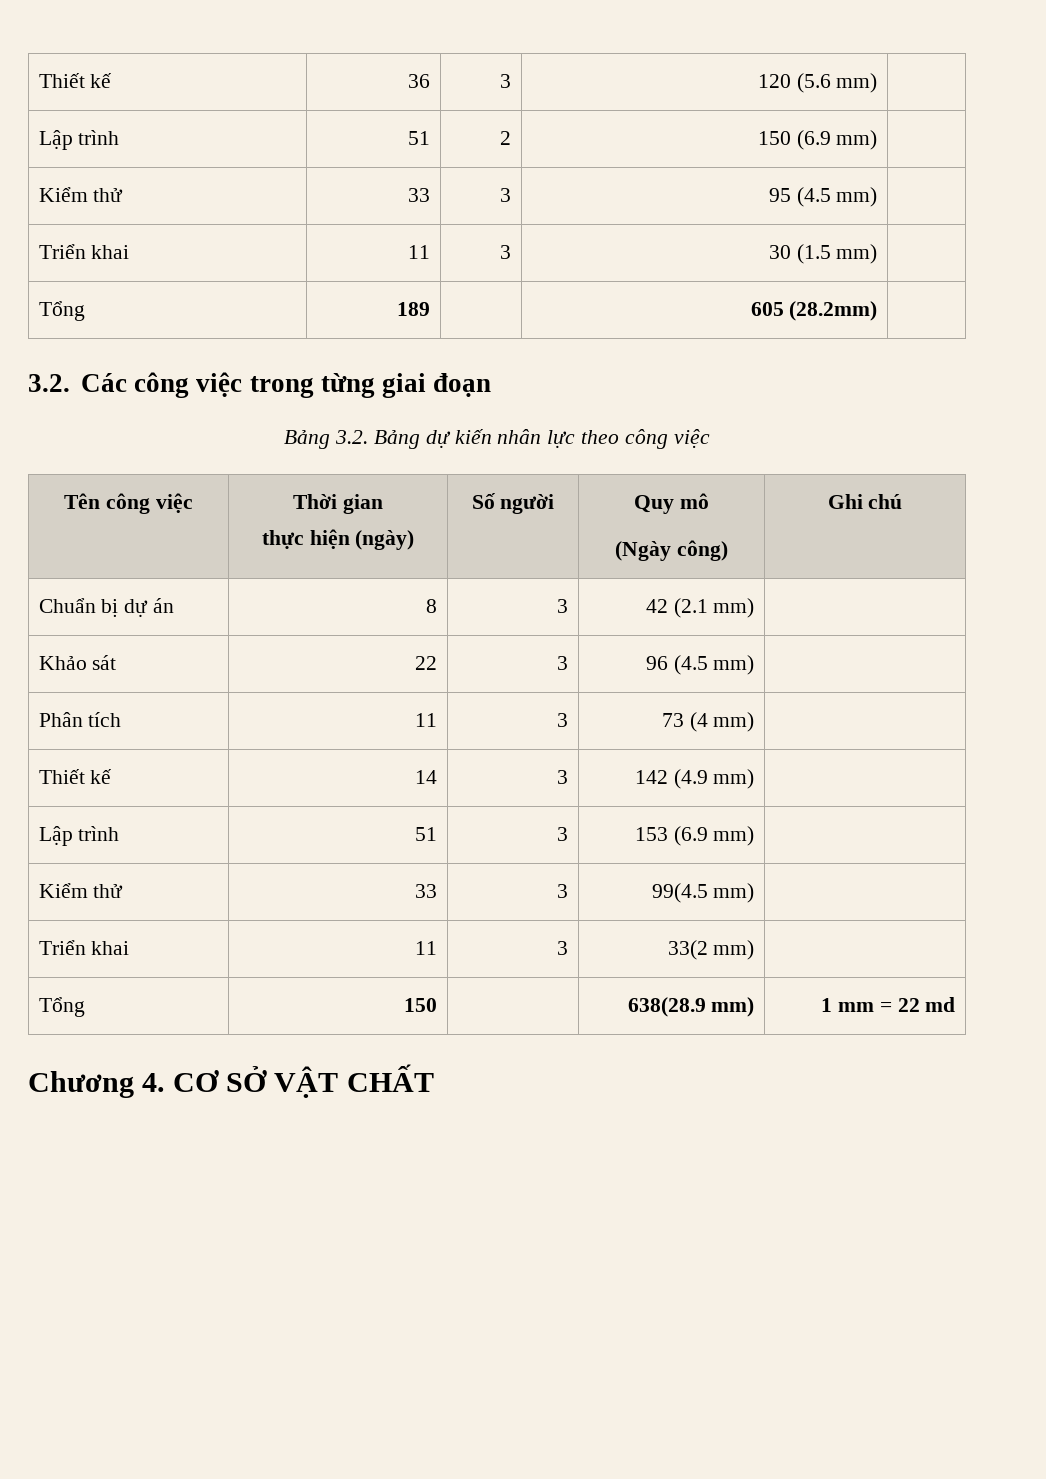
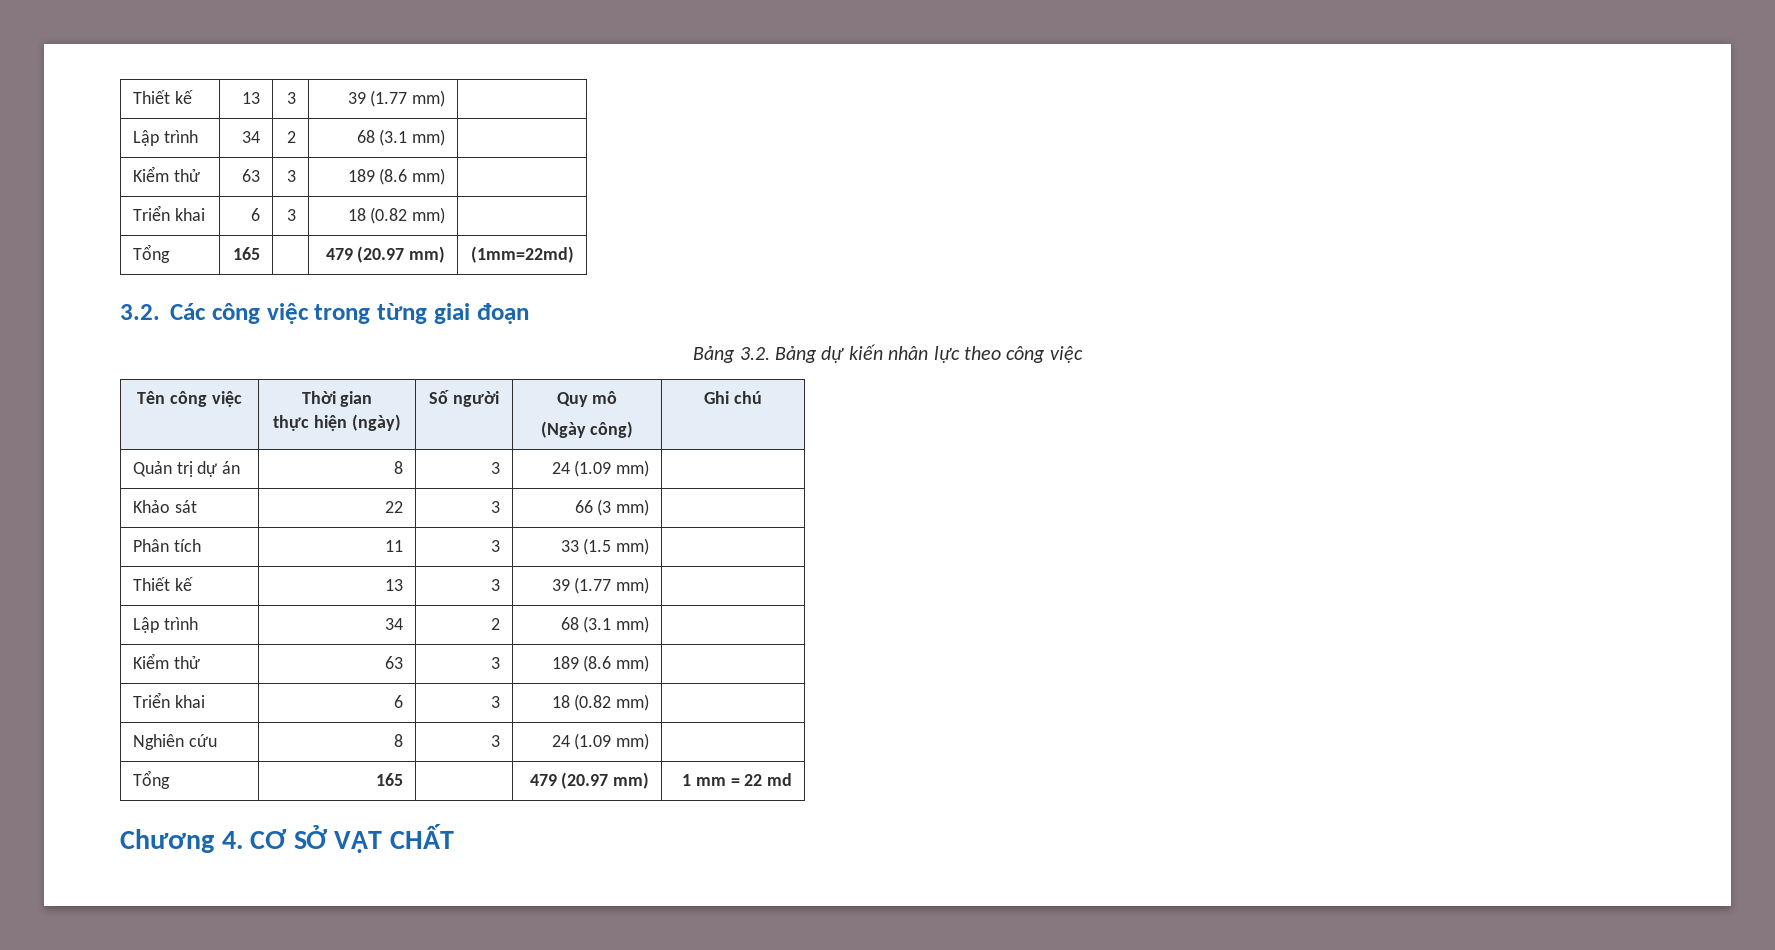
[38,73,113,88] [408,74,431,88] [500,74,512,88] [757,73,878,93] [38,130,120,150] [408,131,431,145] [500,131,512,145] [757,130,878,150] [38,187,124,202] [408,188,431,202] [500,188,512,202] [768,187,878,207] [38,244,130,259] [408,245,431,259] [500,245,512,259] [768,244,878,264] [38,301,85,321] [397,302,431,316] [750,301,878,321] Thiết kế | 36 | 3 | 120 (5.6 mm) | // Lập trình | 51 | 2 | 150 (6.9 mm) | // Kiểm thử | 33 | 3 | 95 (4.5 mm) | // Triển khai | 11 | 3 | 30 (1.5 mm) | // Tổng | 189 | | 605 (28.2mm) | -> [132,90,193,104] [242,92,261,104] [287,92,297,104] [347,90,446,107] [132,130,198,146] [242,131,261,143] [287,131,297,143] [356,129,446,146] [132,166,200,182] [242,169,261,182] [287,170,297,182] [347,168,446,185] [132,205,205,221] [251,208,261,221] [287,209,297,221] [347,207,446,224] [132,244,170,263] [233,247,261,260] [325,246,446,263] [471,246,575,263] Thiết kế | 13 | 3 | 39 (1.77 mm) | // Lập trình | 34 | 2 | 68 (3.1 mm) | // Kiểm thử | 63 | 3 | 189 (8.6 mm) | // Triển khai | 6 | 3 | 18 (0.82 mm) | // Tổng | 165 | | 479 (20.97 mm) | (1mm=22md)
[38,598,119,617] Chuẩn bị -> [132,461,193,477] Quản trị
[645,598,708,618] 42 (2.1 -> [551,460,612,477] 24 (1.09
[645,655,708,675] 96 (4.5 -> [574,499,612,516] 66 (3
[661,712,708,732] 73 (4 -> [560,538,612,555] 33 (1.5
[415,770,438,784] [557,770,569,784] [634,769,755,789] [38,826,120,846] [415,827,438,841] [557,827,569,841] [634,826,755,846] [38,883,124,898] [415,884,438,898] [557,884,569,898] [651,883,755,903] [38,940,130,955] [415,941,438,955] [557,941,569,955] [667,940,755,960] [38,997,85,1017] [404,998,438,1012] [627,997,706,1017] 14 | 3 | 142 (4.9 mm) | // Lập trình | 51 | 3 | 153 (6.9 mm) | // Kiểm thử | 33 | 3 | 99(4.5 mm) | // Triển khai | 11 | 3 | 33(2 mm) | // Tổng | 150 | | 638(28.9 -> [385,579,404,591] [491,579,501,591] [551,577,650,594] [132,617,198,633] [385,618,404,630] [491,618,501,630] [560,616,650,633] [132,653,200,669] [385,656,404,669] [491,657,501,669] [551,655,650,672] [132,692,205,708] [394,695,404,708] [491,696,501,708] [551,694,650,711] [132,734,217,750] [394,734,404,747] [491,735,501,747] [551,733,650,750] [132,770,170,789] [376,773,404,786] [529,772,609,789] 13 | 3 | 39 (1.77 mm) | // Lập trình | 34 | 2 | 68 (3.1 mm) | // Kiểm thử | 63 | 3 | 189 (8.6 mm) | // Triển khai | 6 | 3 | 18 (0.82 mm) | // Nghiên cứu | 8 | 3 | 24 (1.09 mm) | // Tổng | 165 | | 479 (20.97

